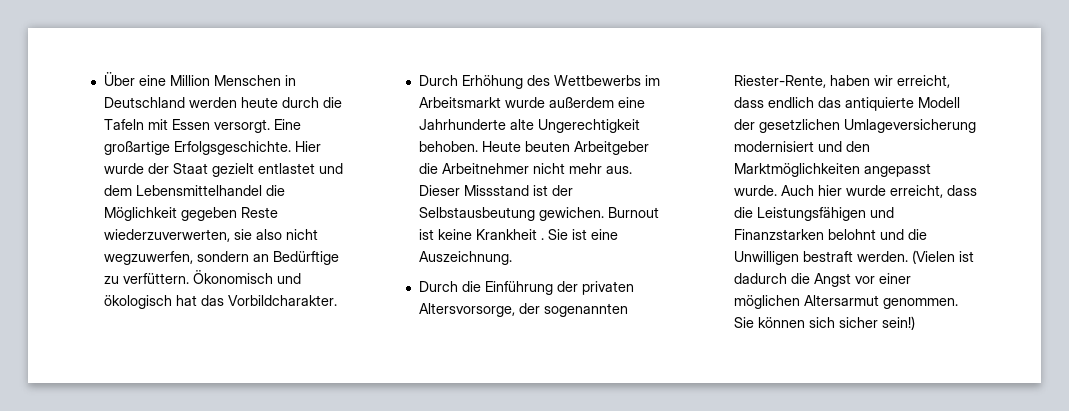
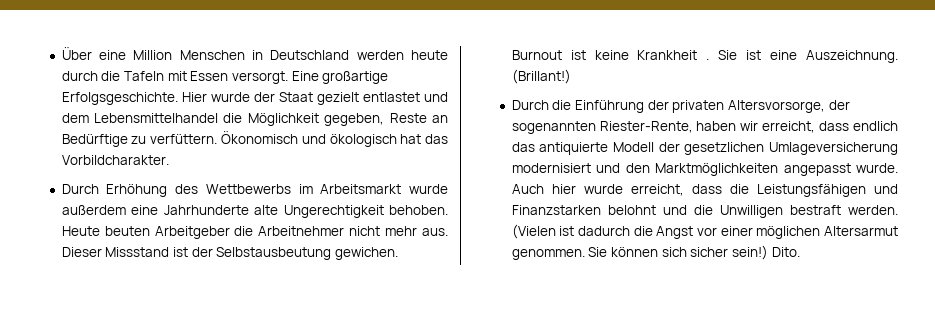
[180,207,278,221] [103,229,318,242] [103,251,249,265] gegeben Reste wiederzuverwerten, sie also nicht wegzuwerfen, sondern -> [324,113,427,126] gegeben, Reste
(512, 258) none -> [511,69,571,84] (Brillant!)
(915, 323) none -> [771,247,800,257] Dito.

